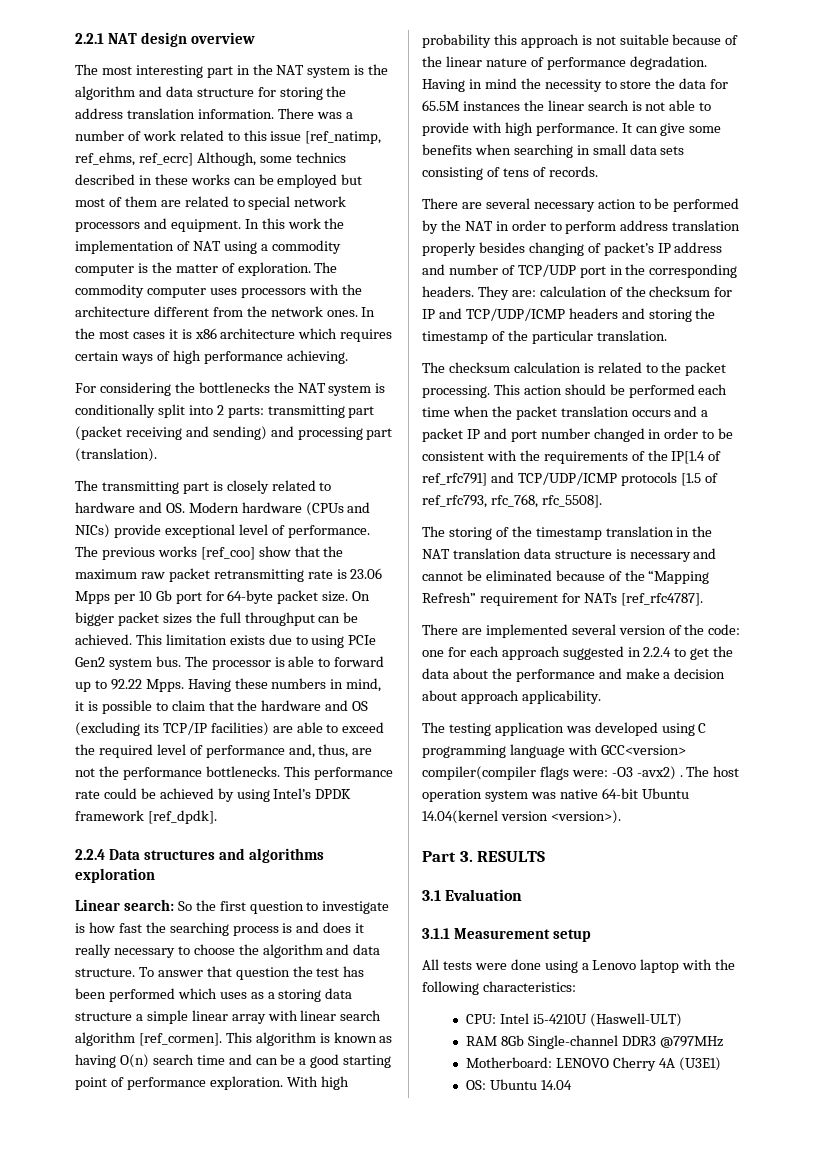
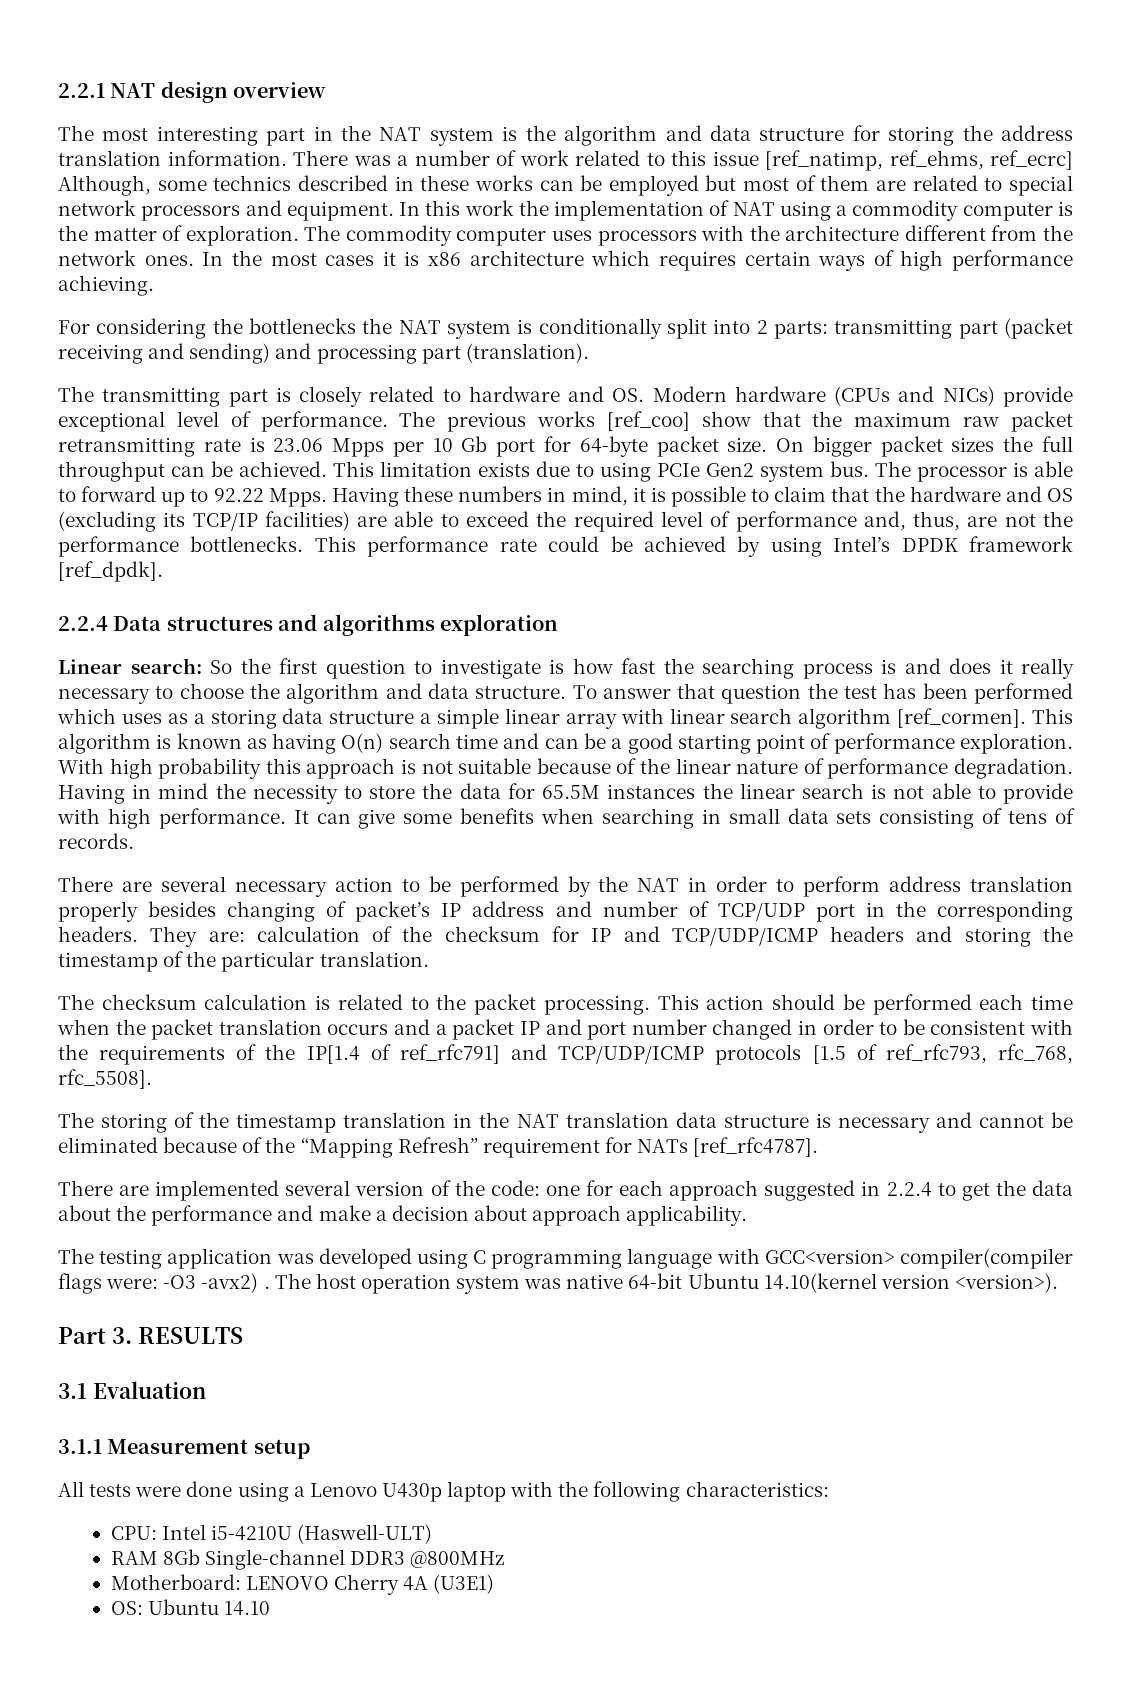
[422,810,498,824] 14.04(kernel -> [763,1273,877,1293] 14.10(kernel
(637, 965) none -> [381,1483,442,1502] U430p
[659,1036,723,1048] @797MHz -> [410,1551,505,1568] @800MHz
[541,1080,573,1090] 14.04 -> [223,1601,270,1616] 14.10

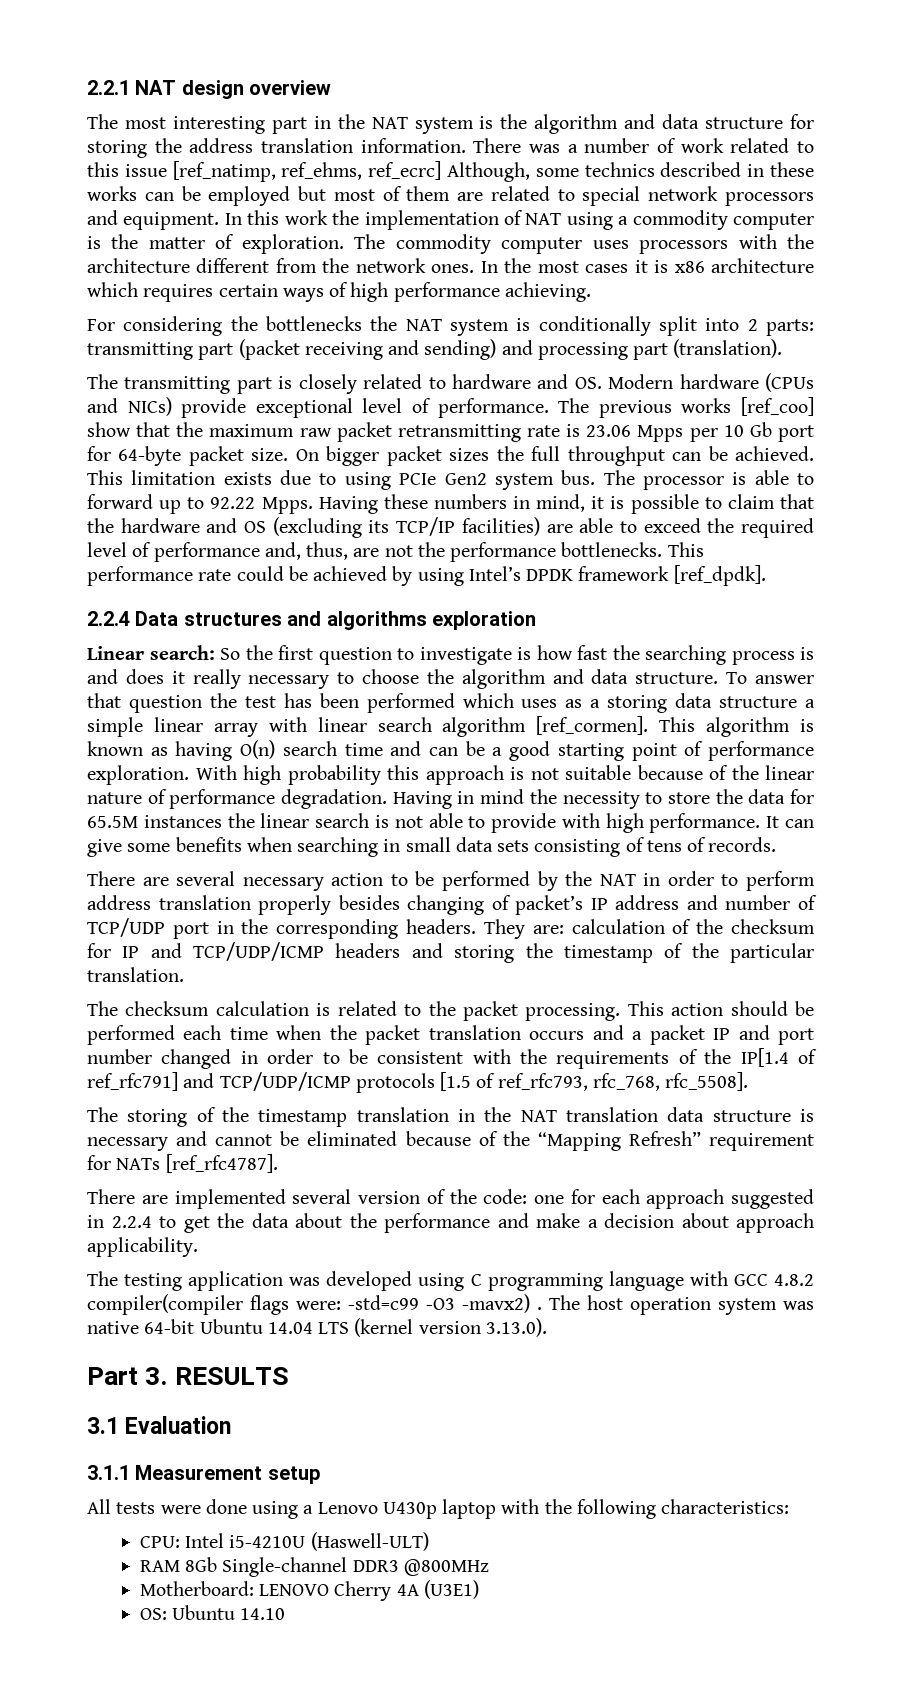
[764,1249,895,1264] GCC<version> -> [733,1274,815,1286] GCC 4.8.2
[163,1273,259,1293] -O3 -avx2) -> [348,1294,530,1313] -std=c99 -O3 -mavx2)
[763,1273,1058,1293] 14.10(kernel version <version>). -> [267,1318,547,1337] 14.04 LTS (kernel version 3.13.0).

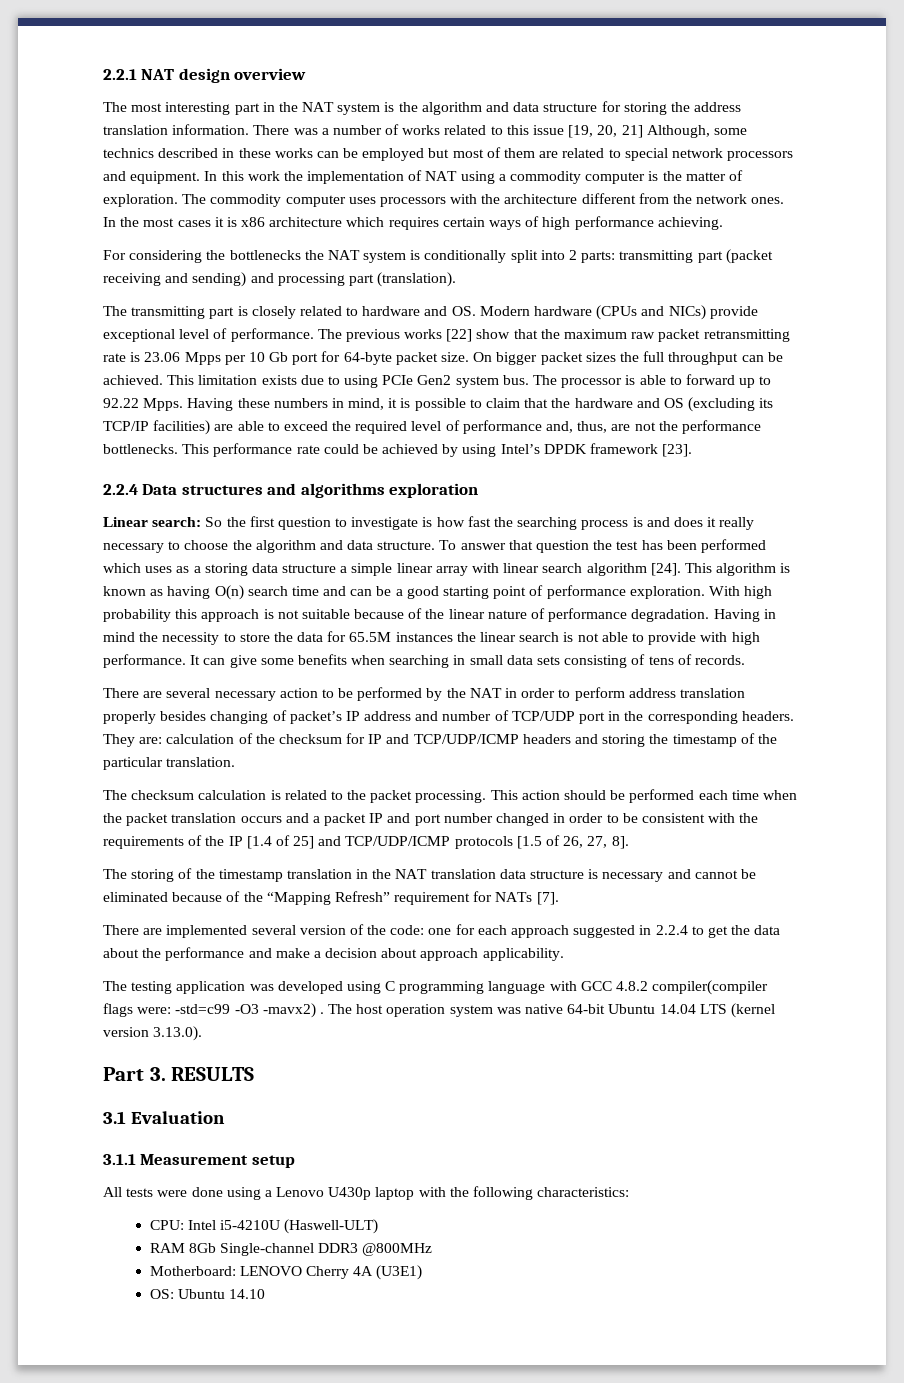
[680,138,724,153] work -> [402,125,441,135] works
[172,161,442,182] [ref_natimp, ref_ehms, ref_ecrc] -> [568,125,643,138] [19, 20, 21]
[741,397,815,416] [ref_coo] -> [446,329,473,342] [22]
[673,565,766,586] [ref_dpdk]. -> [662,444,693,457] [23].
[536,716,649,735] [ref_cormen]. -> [650,563,681,576] [24].
[740,1048,817,1067] [87,1072,178,1091] IP[1.4 of ref_rfc791] -> [228,835,315,849] IP [1.4 of 25]
[497,1072,749,1091] ref_rfc793, rfc_768, rfc_5508]. -> [563,836,629,849] 26, 27, 8].
[165,1154,278,1173] [ref_rfc4787]. -> [536,892,559,905] [7].

